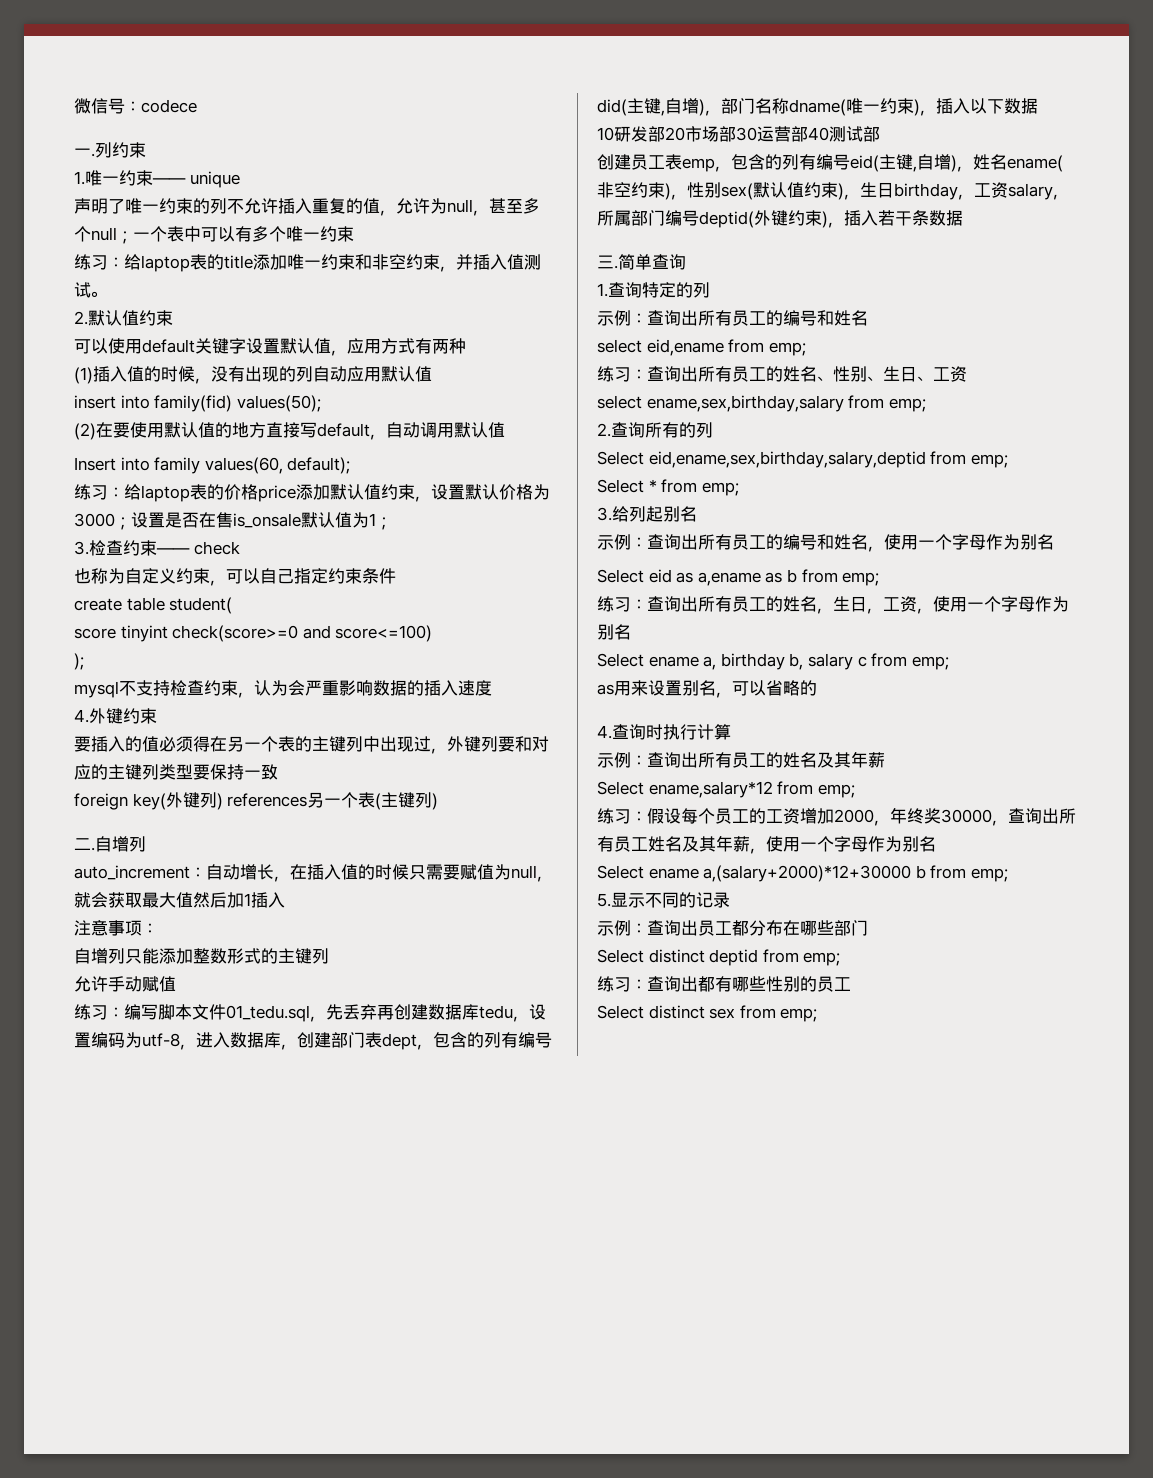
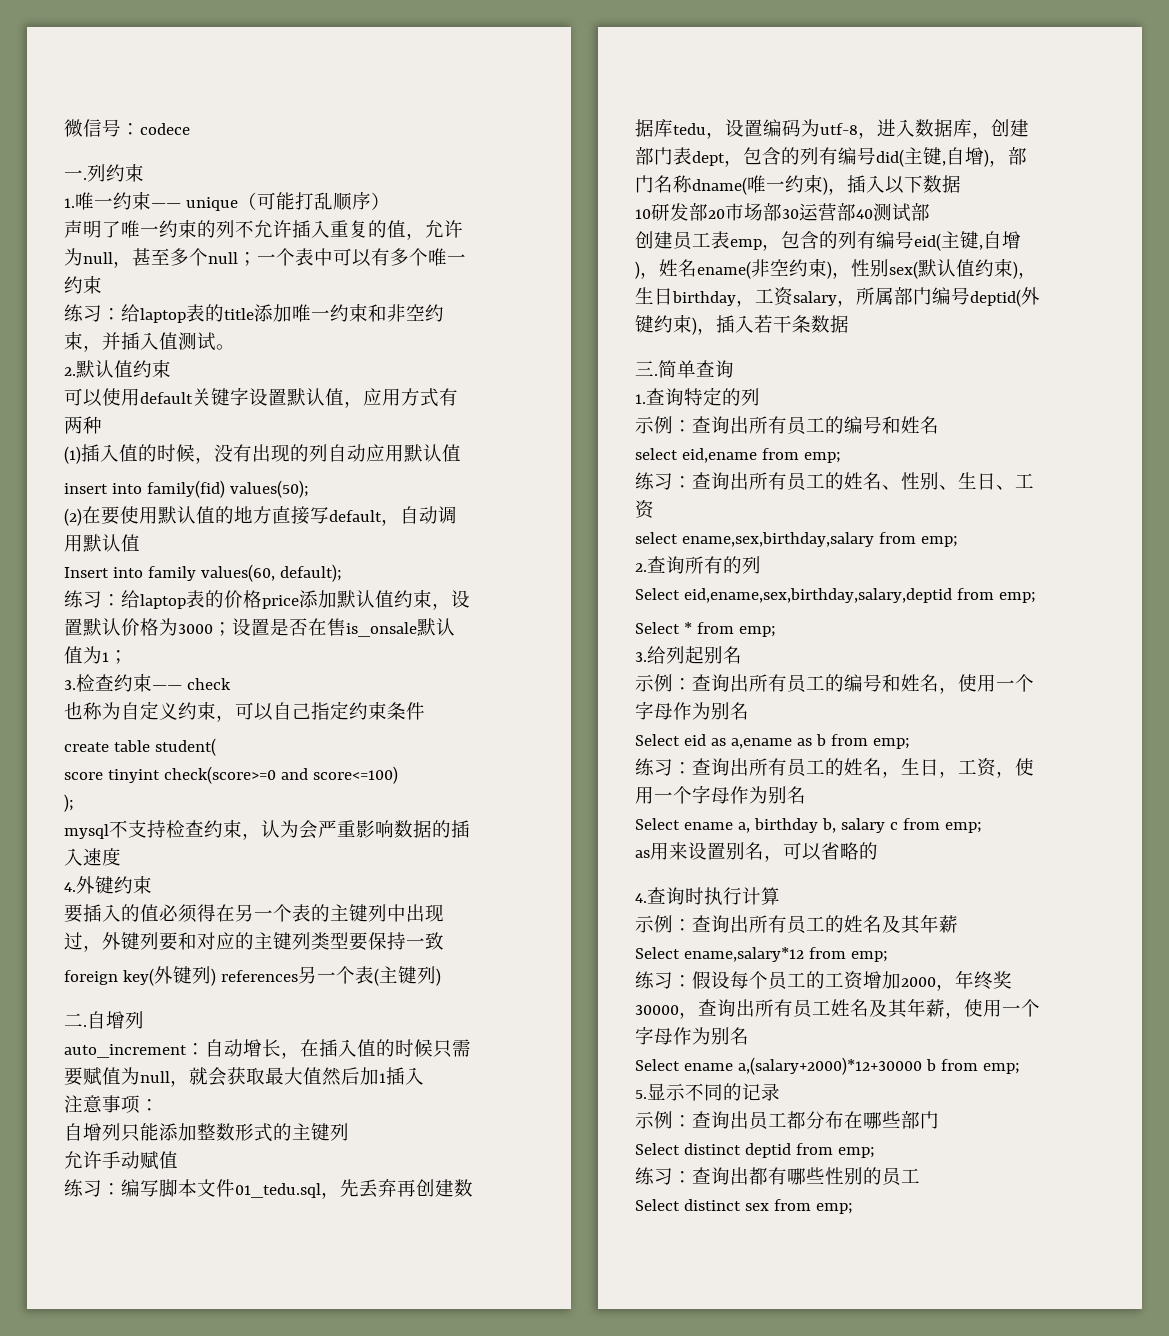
(240, 179) none -> [237,192,390,211] （可能打乱顺序）

